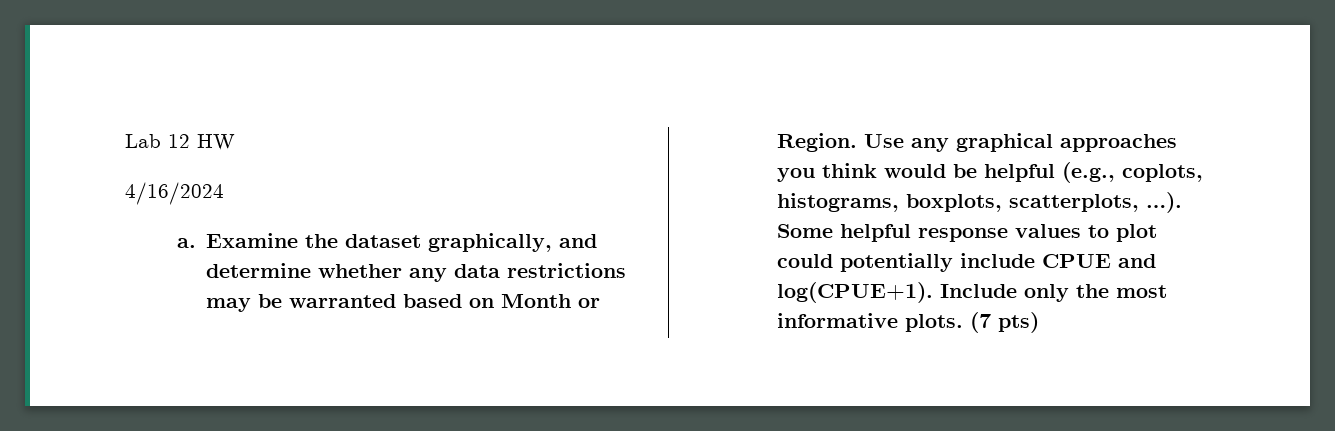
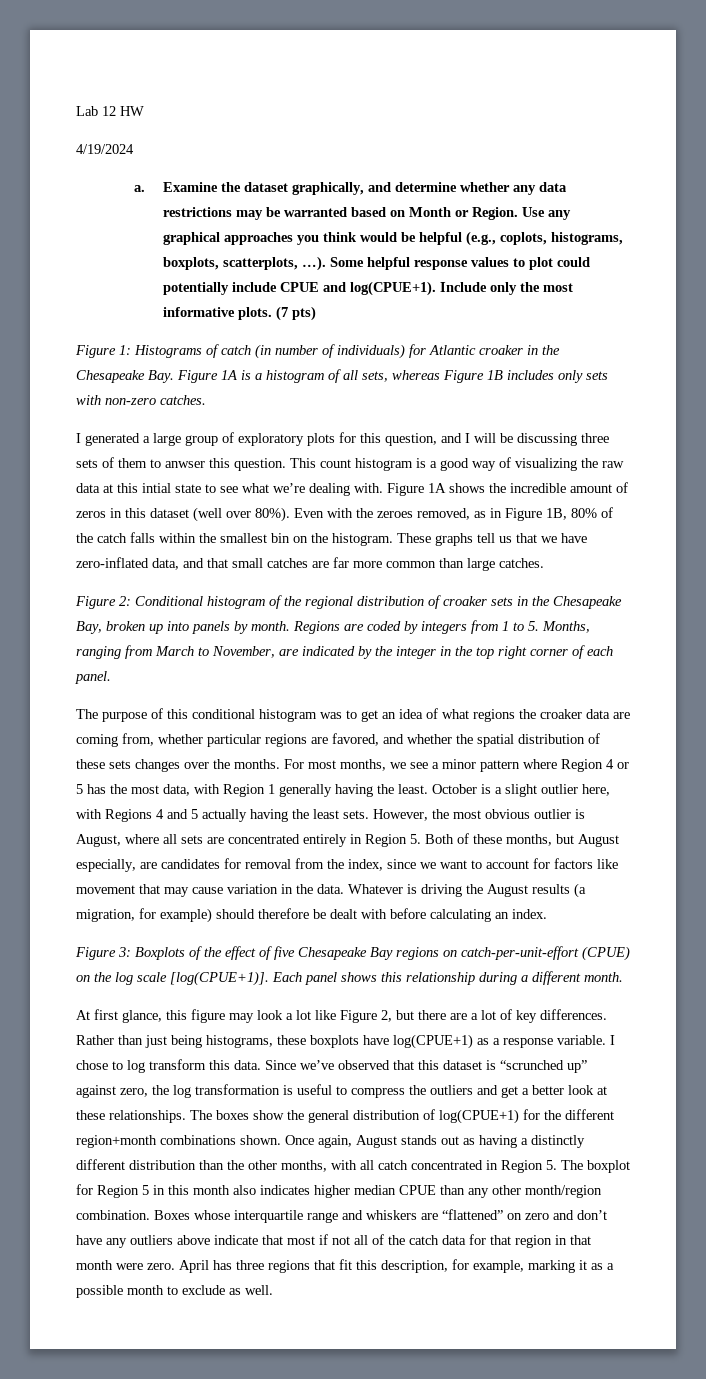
[125,182,224,205] 4/16/2024 -> [76,144,134,154] 4/19/2024
(1040, 322) none -> [75,344,560,359] [76,369,608,383] [76,395,206,405] [76,432,609,446] [76,457,624,471] [76,482,628,496] [76,507,613,522] [76,532,587,546] [76,557,544,571] [75,595,622,609] [76,620,590,634] [76,645,613,659] [75,671,111,684] [76,708,630,722] [76,733,600,747] [76,759,629,772] [76,784,610,797] [76,809,585,822] [76,833,619,847] [76,858,618,872] [76,883,586,898] [76,908,547,923] [75,946,630,961] [76,971,623,986] [76,1009,607,1023] [76,1034,615,1049] [76,1059,587,1073] [76,1084,607,1098] [76,1109,614,1124] [76,1135,585,1148] [76,1159,630,1173] [76,1184,602,1198] [76,1209,607,1223] [76,1234,591,1248] [76,1259,614,1273] [76,1285,273,1298] // Figure 1: Histograms of catch (in number of individuals) for Atlantic croaker in the Chesapeake Bay. Figure 1A is a histogram of all sets, whereas Figure 1B includes only sets with non-zero catches. // I generated a large group of exploratory plots for this question, and I will be discussing three sets of them to anwser this question. This count histogram is a good way of visualizing the raw data at this intial state to see what we’re dealing with. Figure 1A shows the incredible amount of zeros in this dataset (well over 80%). Even with the zeroes removed, as in Figure 1B, 80% of the catch falls within the smallest bin on the histogram. These graphs tell us that we have zero-inflated data, and that small catches are far more common than large catches. // Figure 2: Conditional histogram of the regional distribution of croaker sets in the Chesapeake Bay, broken up into panels by month. Regions are coded by integers from 1 to 5. Months, ranging from March to November, are indicated by the integer in the top right corner of each panel. // The purpose of this conditional histogram was to get an idea of what regions the croaker data are coming from, whether particular regions are favored, and whether the spatial distribution of these sets changes over the months. For most months, we see a minor pattern where Region 4 or 5 has the most data, with Region 1 generally having the least. October is a slight outlier here, with Regions 4 and 5 actually having the least sets. However, the most obvious outlier is August, where all sets are concentrated entirely in Region 5. Both of these months, but August especially, are candidates for removal from the index, since we want to account for factors like movement that may cause variation in the data. Whatever is driving the August results (a migration, for example) should therefore be dealt with before calculating an index. // Figure 3: Boxplots of the effect of five Chesapeake Bay regions on catch-per-unit-effort (CPUE) on the log scale [log(CPUE+1)]. Each panel shows this relationship during a different month. // At first glance, this figure may look a lot like Figure 2, but there are a lot of key differences. Rather than just being histograms, these boxplots have log(CPUE+1) as a response variable. I chose to log transform this data. Since we’ve observed that this dataset is “scrunched up” against zero, the log transformation is useful to compress the outliers and get a better look at these relationships. The boxes show the general distribution of log(CPUE+1) for the different region+month combinations shown. Once again, August stands out as having a distinctly different distribution than the other months, with all catch concentrated in Region 5. The boxplot for Region 5 in this month also indicates higher median CPUE than any other month/region combination. Boxes whose interquartile range and whiskers are “flattened” on zero and don’t have any outliers above indicate that most if not all of the catch data for that region in that month were zero. April has three regions that fit this description, for example, marking it as a possible month to exclude as well.

